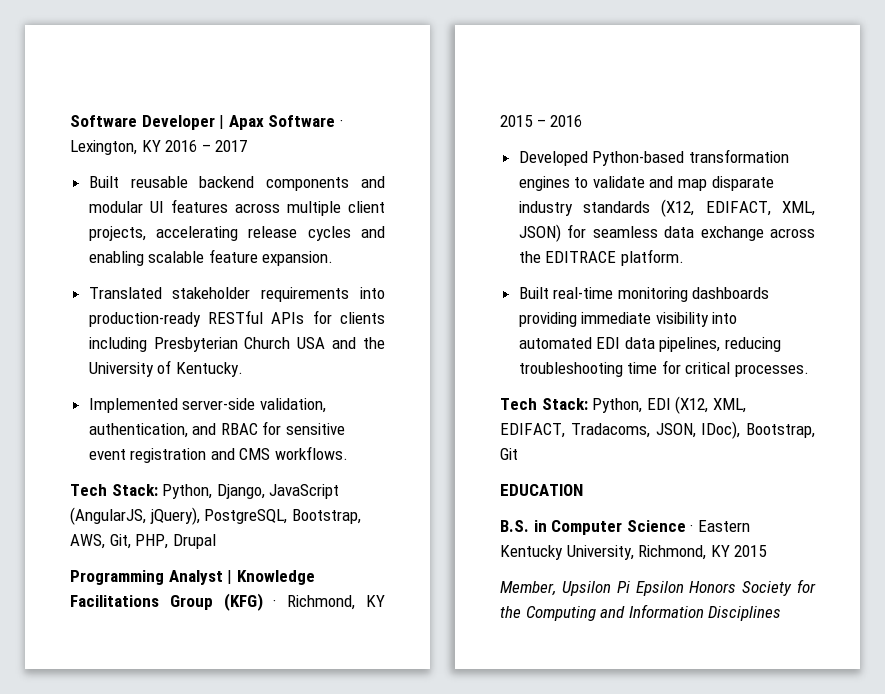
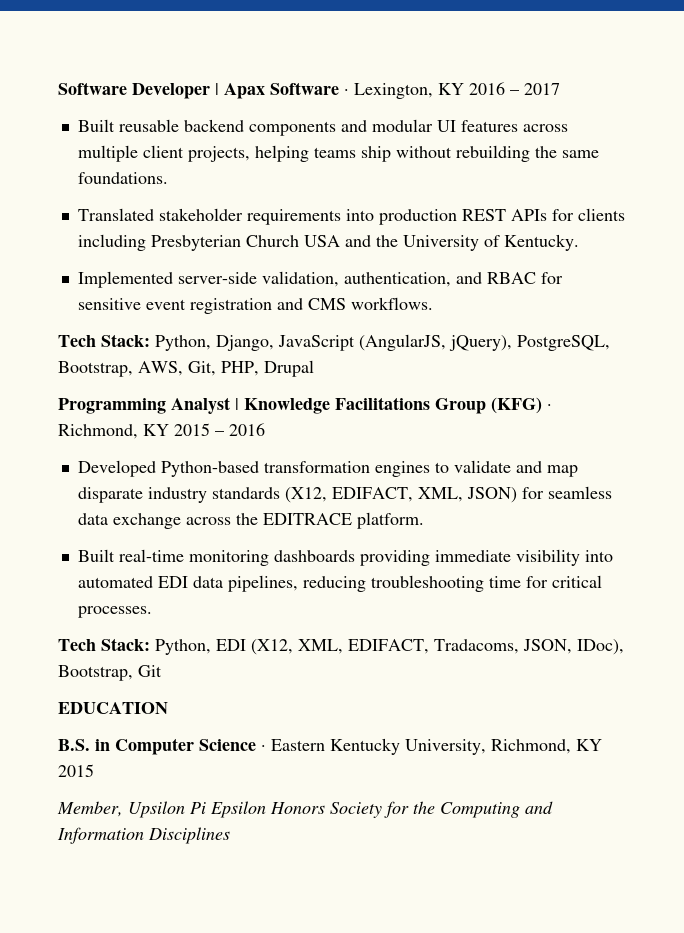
[156,226,385,241] [88,249,334,266] accelerating release cycles and enabling scalable feature expansion. -> [254,145,599,162] [77,172,168,184] helping teams ship without rebuilding the same foundations.
[88,310,264,327] production-ready RESTful -> [378,209,506,225] production REST

